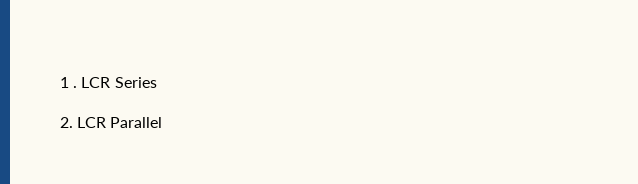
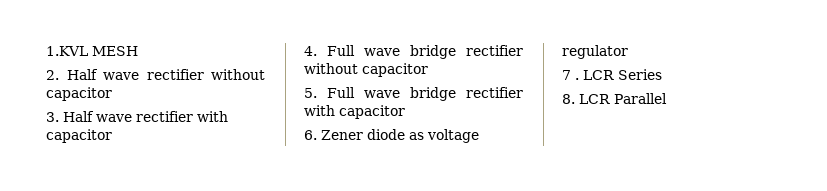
[60,77,69,88] 1 -> [46,46,138,56] [46,69,265,80] [46,87,112,101] [46,111,228,122] [46,129,112,143] [304,45,523,59] [304,63,428,77] [304,87,523,101] [304,105,405,119] [304,129,479,143] [562,45,628,59] [562,70,571,80] 1.KVL MESH // 2. Half wave rectifier without capacitor // 3. Half wave rectifier with capacitor // 4. Full wave bridge rectifier without capacitor // 5. Full wave bridge rectifier with capacitor // 6. Zener diode as voltage regulator // 7
[60,117,73,128] 2. -> [562,94,575,104] 8.

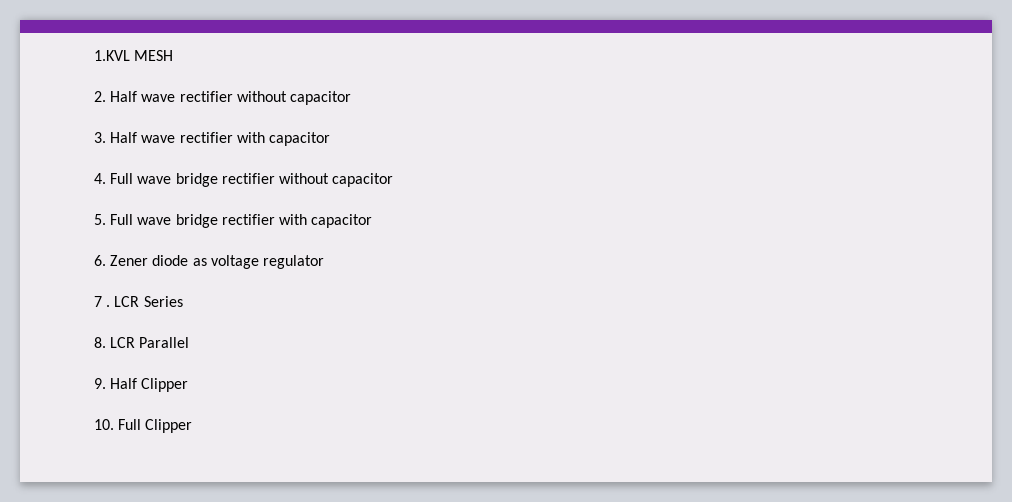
(667, 98) none -> [94,378,189,392] [94,419,193,433] // 9. Half Clipper // 10. Full Clipper

